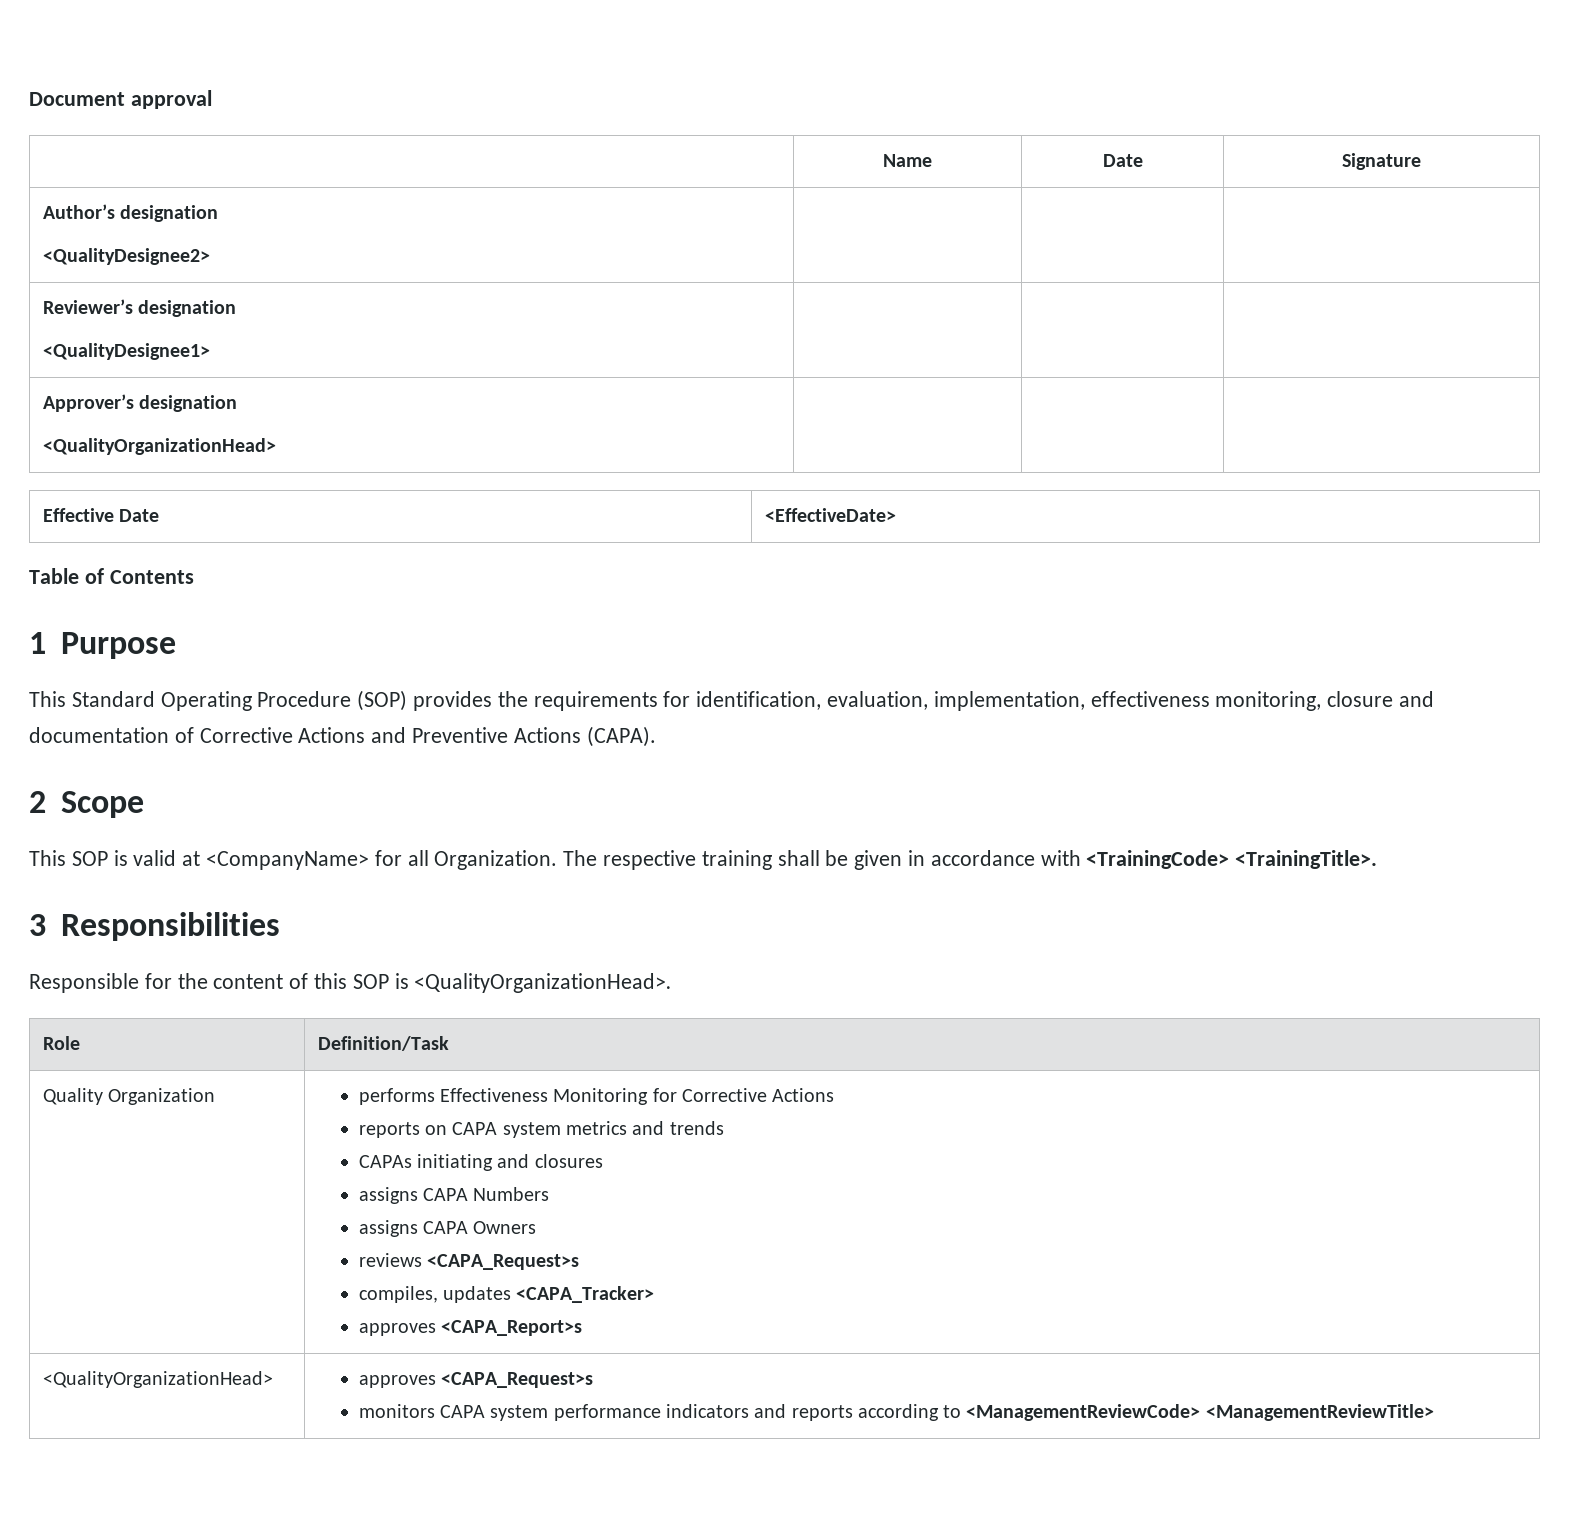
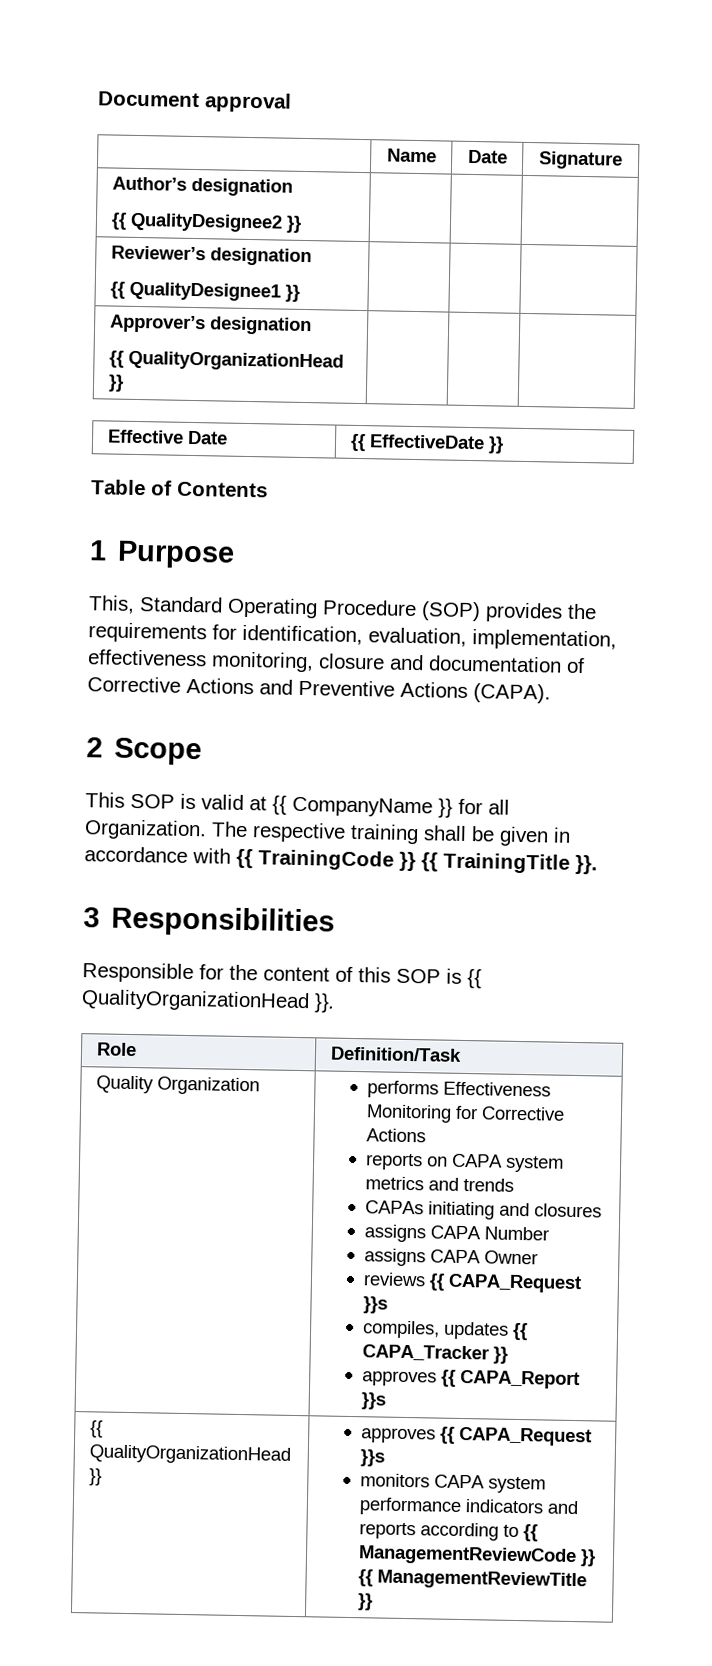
[43,248,211,265] <QualityDesignee2> -> [110,212,302,233] {{ QualityDesignee2 }}
[43,343,211,360] <QualityDesignee1> -> [109,281,300,302] {{ QualityDesignee1 }}
[43,438,277,455] <QualityOrganizationHead> -> [108,350,344,372] [107,374,124,392] {{ QualityOrganizationHead }}
[765,508,897,522] <EffectiveDate> -> [349,433,504,454] {{ EffectiveDate }}
[29,691,66,707] This -> [88,595,135,614] This,
[206,851,370,870] <CompanyName> -> [272,795,453,818] {{ CompanyName }}
[1086,850,1378,869] <TrainingCode> <TrainingTitle>. -> [236,848,598,875] {{ TrainingCode }} {{ TrainingTitle }}.
[414,973,673,993] <QualityOrganizationHead>. -> [467,969,482,989] [81,989,336,1013] {{ QualityOrganizationHead }}.
[473,1187,550,1201] [358,1220,537,1237] Numbers // assigns CAPA Owners -> [483,1226,549,1241] [363,1248,538,1267] Number // assigns CAPA Owner
[427,1254,580,1270] <CAPA_Request>s -> [428,1273,582,1294] [362,1296,388,1314] {{ CAPA_Request }}s
[516,1286,655,1303] [358,1320,583,1336] [43,1371,274,1388] [358,1372,594,1388] <CAPA_Tracker> // approves <CAPA_Report>s // <QualityOrganizationHead> | approves <CAPA_Request>s -> [511,1322,528,1341] [361,1344,508,1364] [361,1369,580,1390] [360,1392,386,1410] [89,1420,103,1438] [88,1444,291,1465] [88,1468,102,1486] [360,1426,592,1447] [359,1449,385,1467] {{ CAPA_Tracker }} // approves {{ CAPA_Report }}s // {{ QualityOrganizationHead }} | approves {{ CAPA_Request }}s
[966,1404,1434,1421] <ManagementReviewCode> <ManagementReviewTitle> -> [522,1524,538,1542] [357,1545,596,1567] [357,1569,587,1591] [357,1593,373,1611] {{ ManagementReviewCode }} {{ ManagementReviewTitle }}

